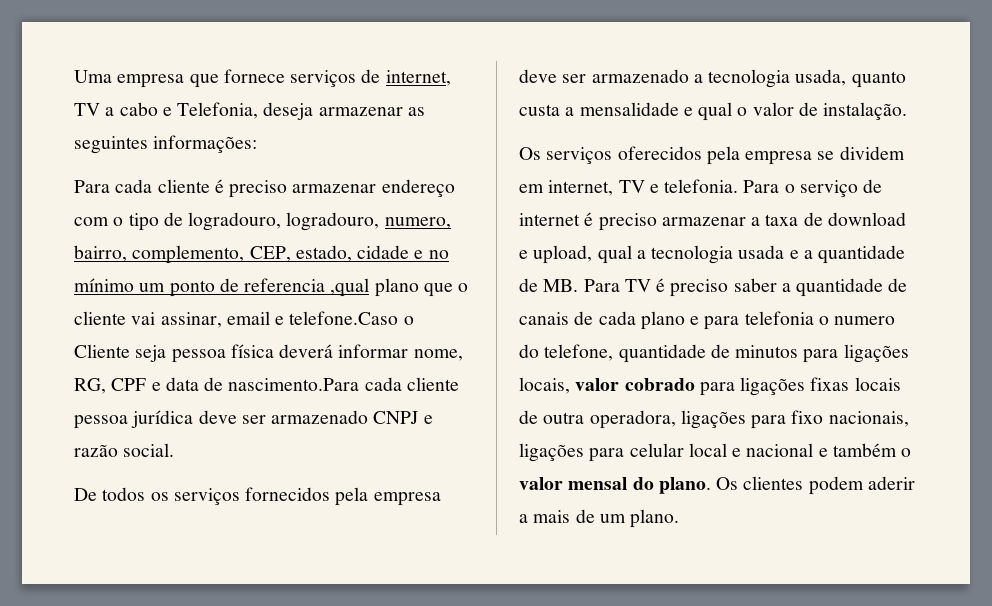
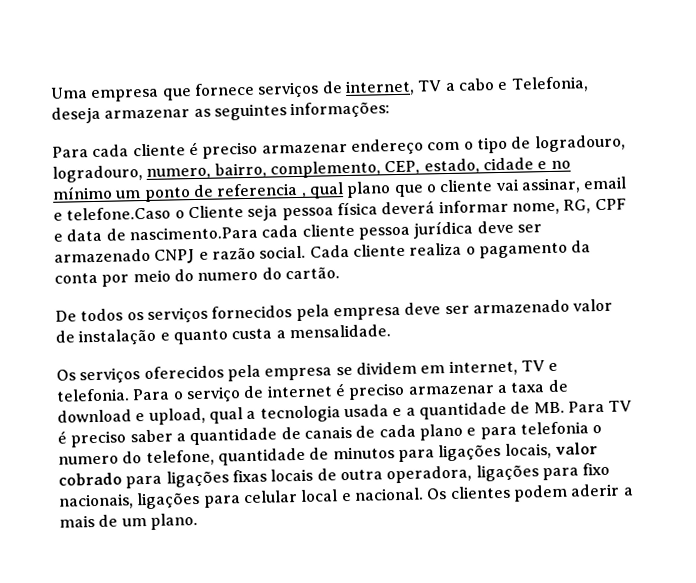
[330,278,370,297] ,qual -> [301,182,344,199] , qual
(175, 450) none -> [309,240,592,259] [54,267,340,287] Cada cliente realiza o pagamento da conta por meio do numero do cartão.
[693,69,906,88] [519,102,908,121] a tecnologia usada, quanto custa a mensalidade e qual o valor de instalação. -> [573,298,614,312] [55,324,391,346] valor de instalação e quanto custa a mensalidade.
[746,443,912,457] [519,477,711,494] nacional e também o valor mensal do plano. -> [353,487,424,501] nacional.

